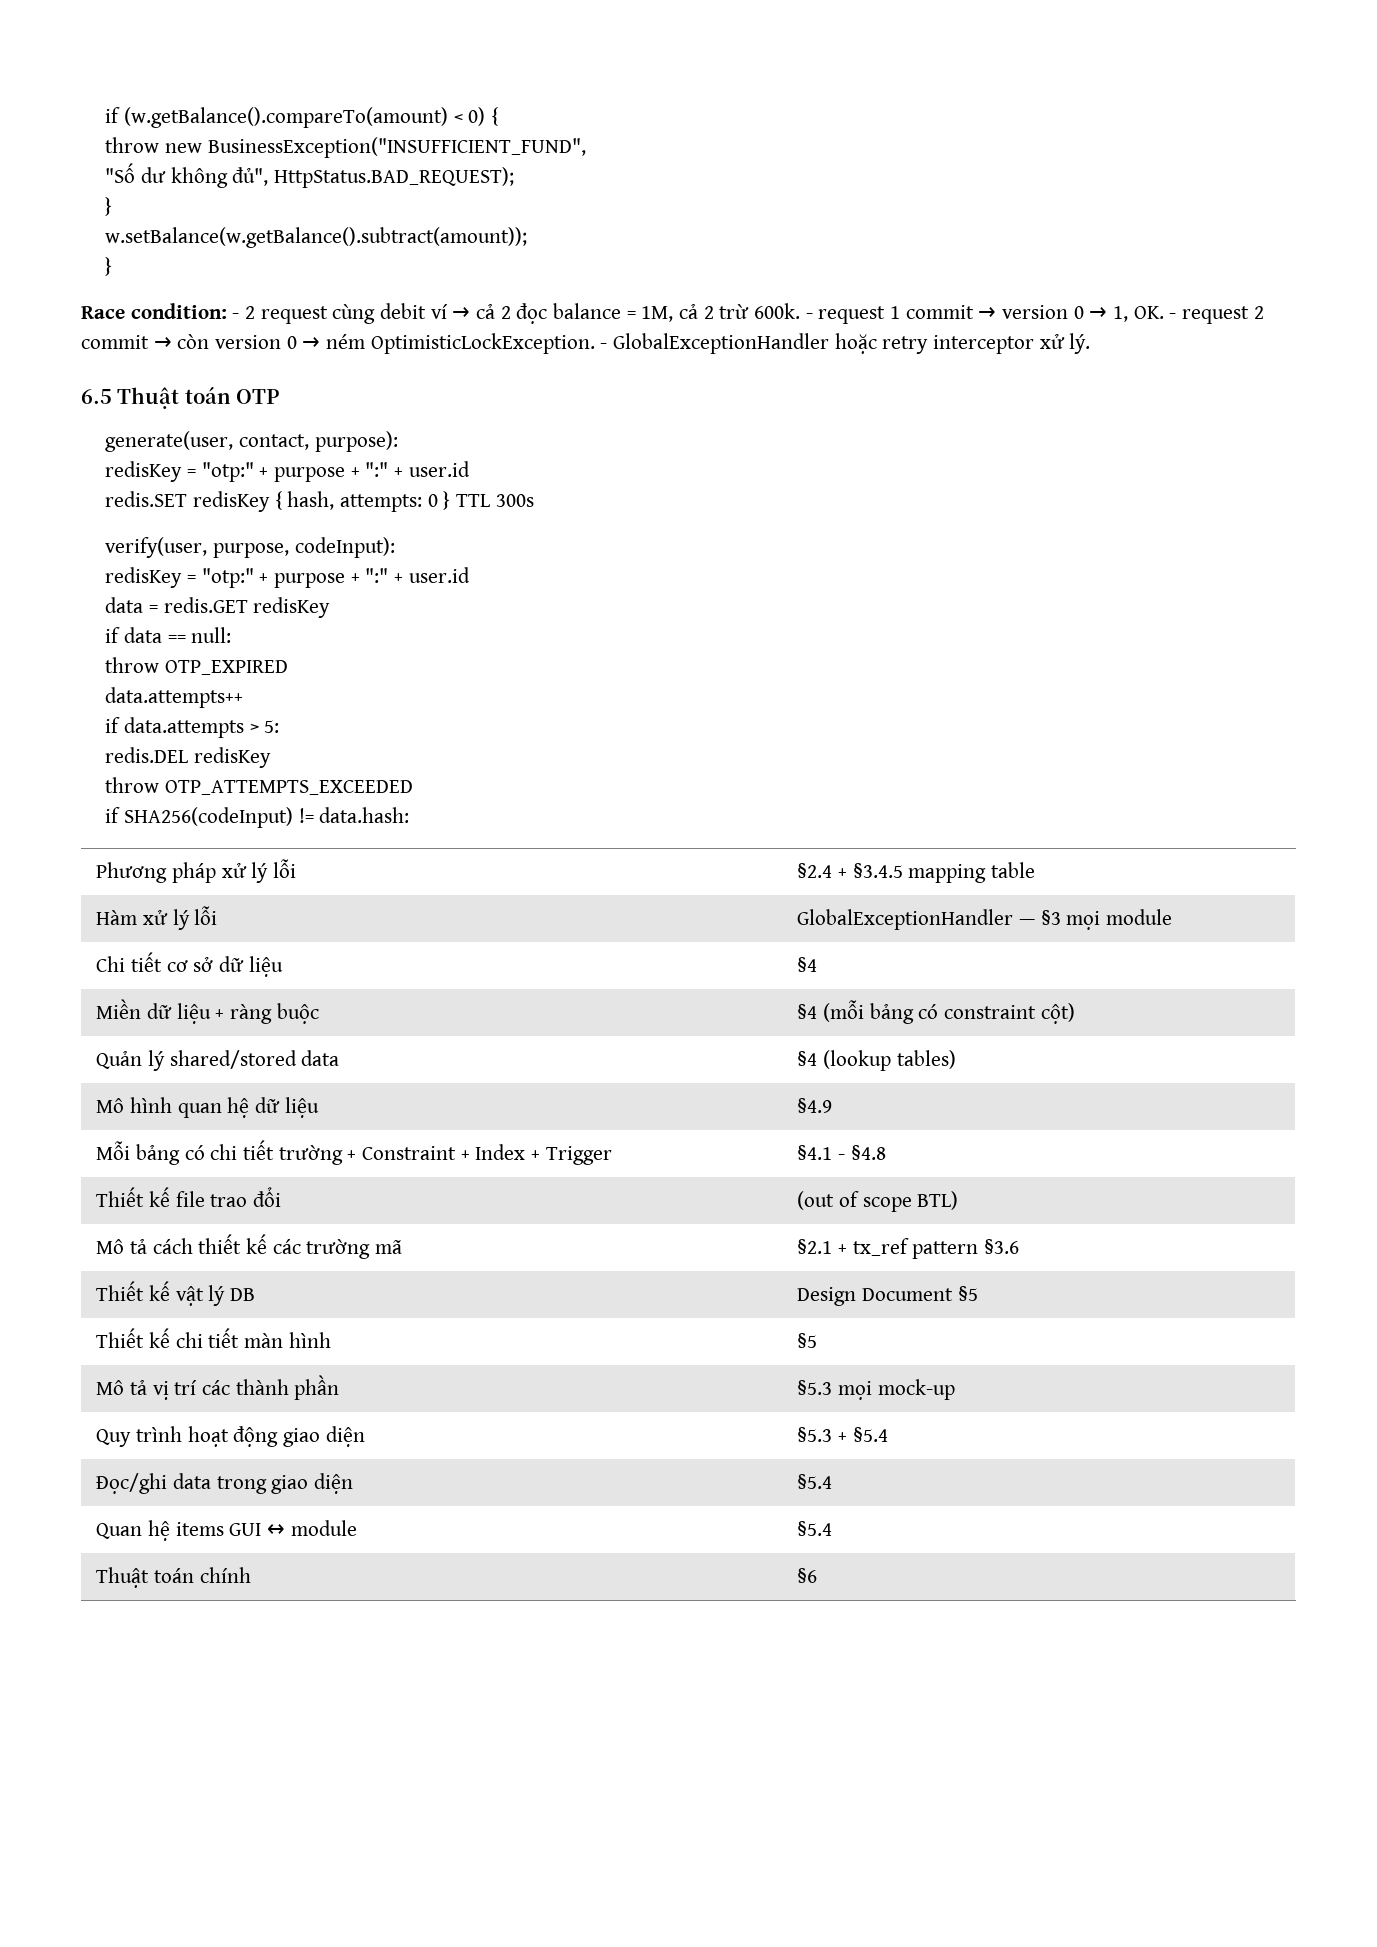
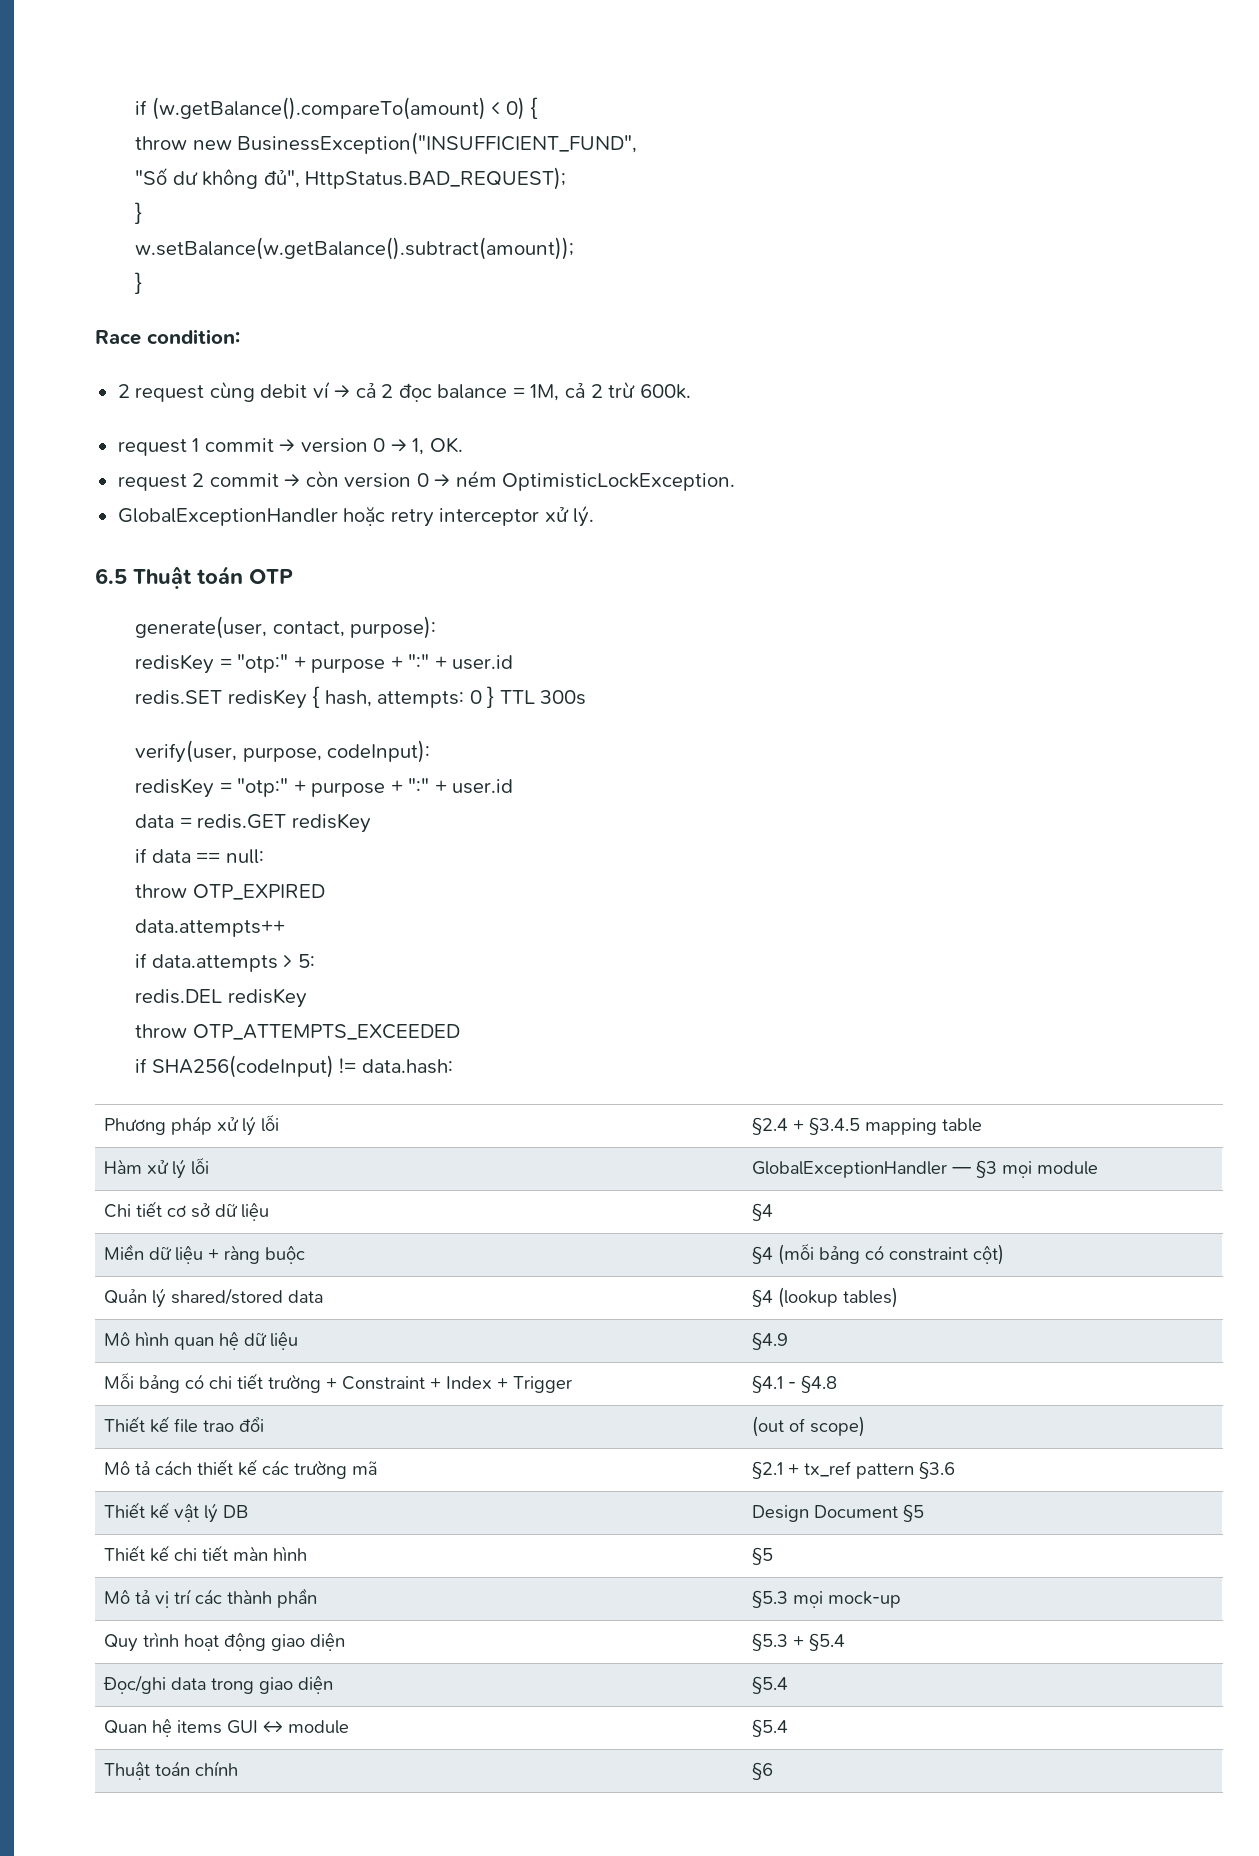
[232,313,240,319] - -> (240, 336) //
[805,313,813,319] - -> (691, 391) //
[1169,313,1177,319] - -> (463, 445) //
[600,343,608,349] - -> (736, 482) //
[862,1191,959,1212] scope BTL) -> [810,1416,866,1437] scope)

